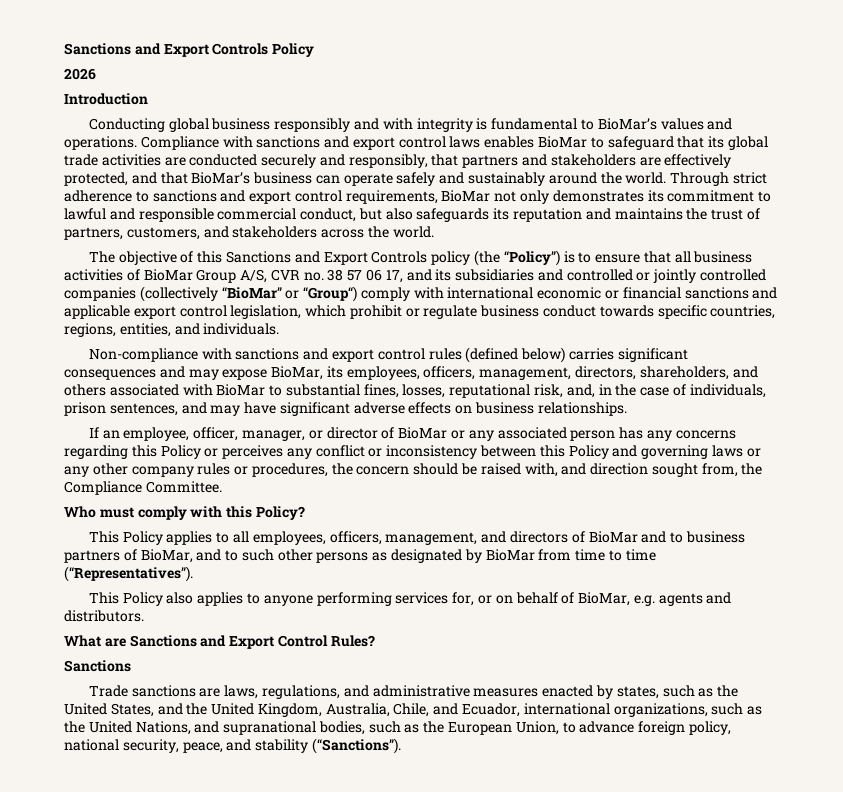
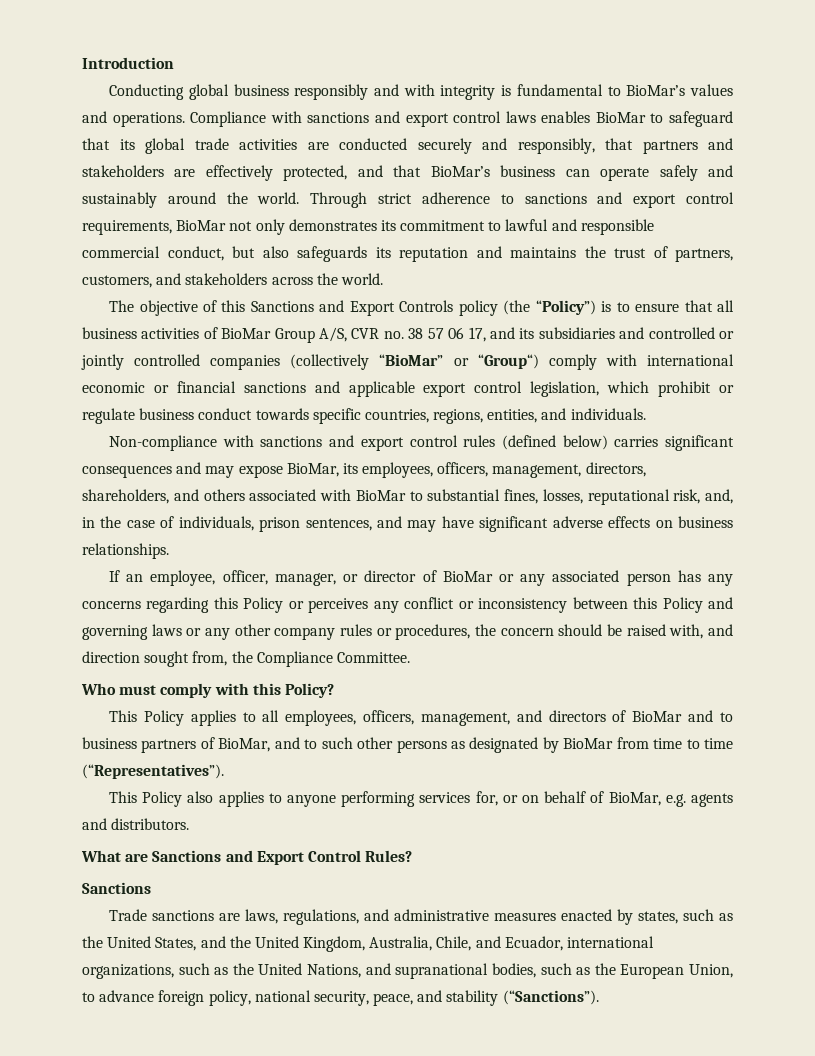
[64,43,315,57] [64,68,96,80] Sanctions and Export Controls Policy // 2026 // -> (82, 63) none

